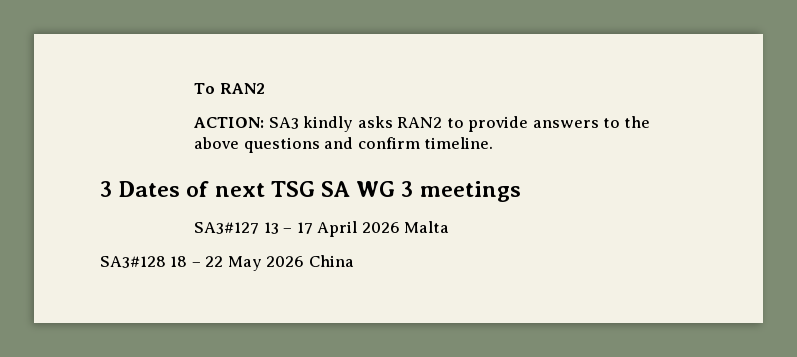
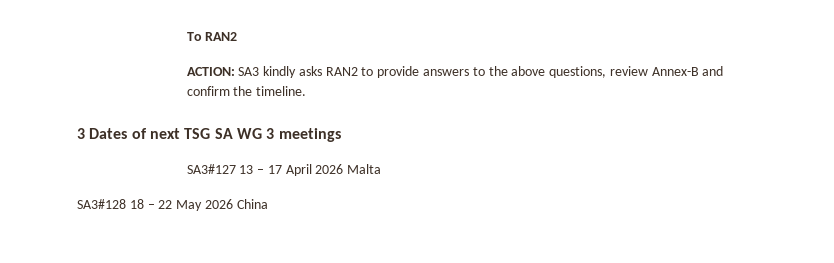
[243,137,320,153] questions -> [549,66,699,78] questions, review Annex-B
(420, 143) none -> [233,86,253,96] the

